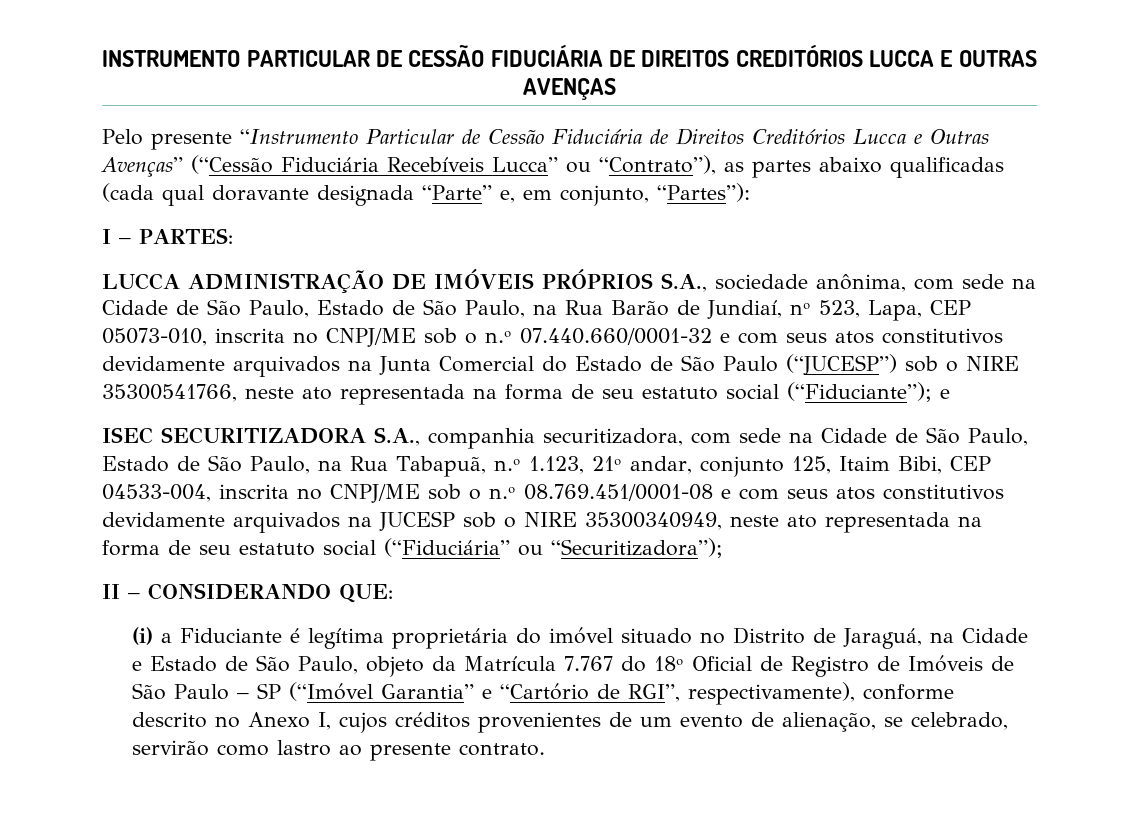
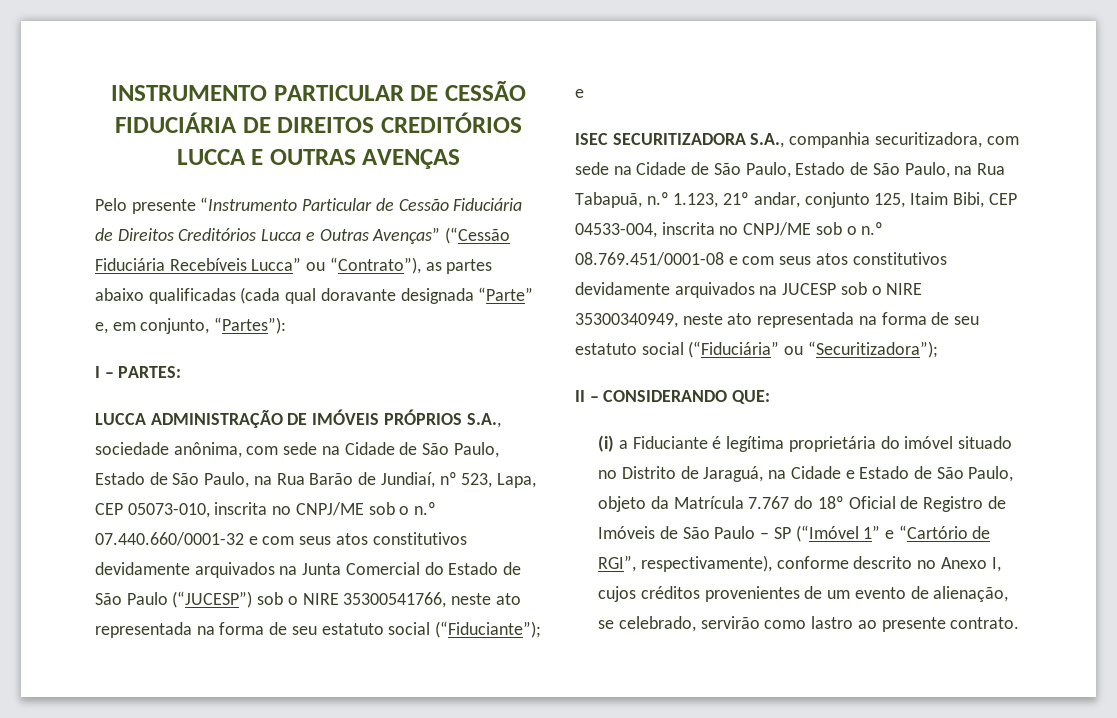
[381,684,475,699] Garantia” -> [863,525,881,539] 1”

